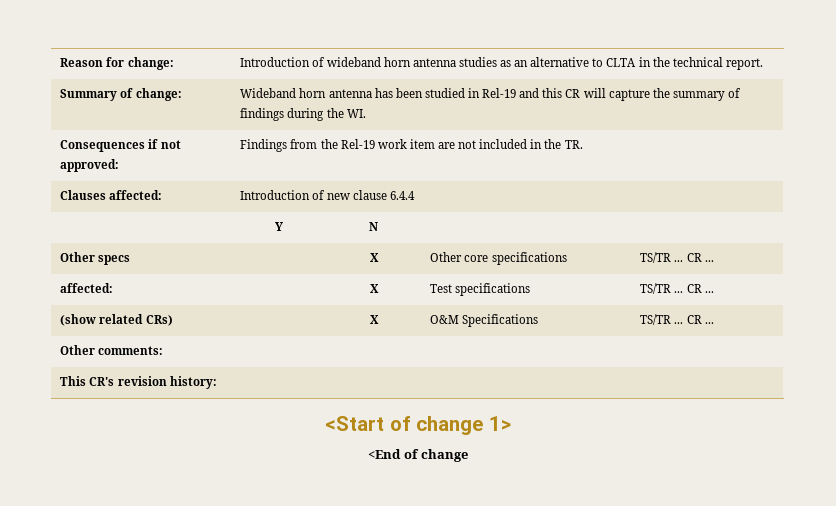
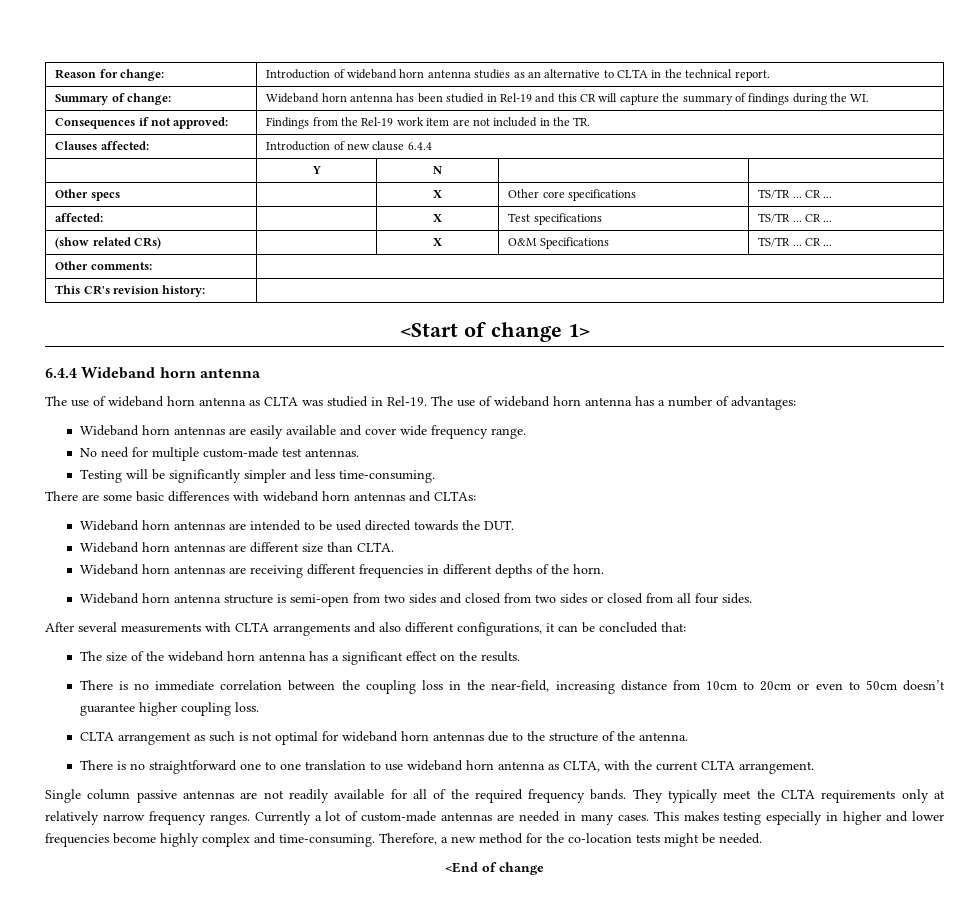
(511, 423) none -> [45,367,261,379] [45,396,796,410] [79,425,526,439] [79,447,359,461] [79,469,435,483] [45,491,476,502] [79,520,514,531] [79,542,394,553] [79,564,604,578] [79,593,752,607] [45,622,686,636] [79,651,520,665] [79,680,945,694] [79,702,259,716] [79,731,688,745] [79,760,814,774] [45,789,946,803] [45,811,944,825] [45,833,762,847] // 6.4.4 Wideband horn antenna // The use of wideband horn antenna as CLTA was studied in Rel-19. The use of wideband horn antenna has a number of advantages: // Wideband horn antennas are easily available and cover wide frequency range. // No need for multiple custom-made test antennas. // Testing will be significantly simpler and less time-consuming. // There are some basic differences with wideband horn antennas and CLTAs: // Wideband horn antennas are intended to be used directed towards the DUT. // Wideband horn antennas are different size than CLTA. // Wideband horn antennas are receiving different frequencies in different depths of the horn. // Wideband horn antenna structure is semi-open from two sides and closed from two sides or closed from all four sides. // After several measurements with CLTA arrangements and also different configurations, it can be concluded that: // The size of the wideband horn antenna has a significant effect on the results. // There is no immediate correlation between the coupling loss in the near-field, increasing distance from 10cm to 20cm or even to 50cm doesn’t guarantee higher coupling loss. // CLTA arrangement as such is not optimal for wideband horn antennas due to the structure of the antenna. // There is no straightforward one to one translation to use wideband horn antenna as CLTA, with the current CLTA arrangement. // Single column passive antennas are not readily available for all of the required frequency bands. They typically meet the CLTA requirements only at relatively narrow frequency ranges. Currently a lot of custom-made antennas are needed in many cases. This makes testing especially in higher and lower frequencies become highly complex and time-consuming. Therefore, a new method for the co-location tests might be needed.

